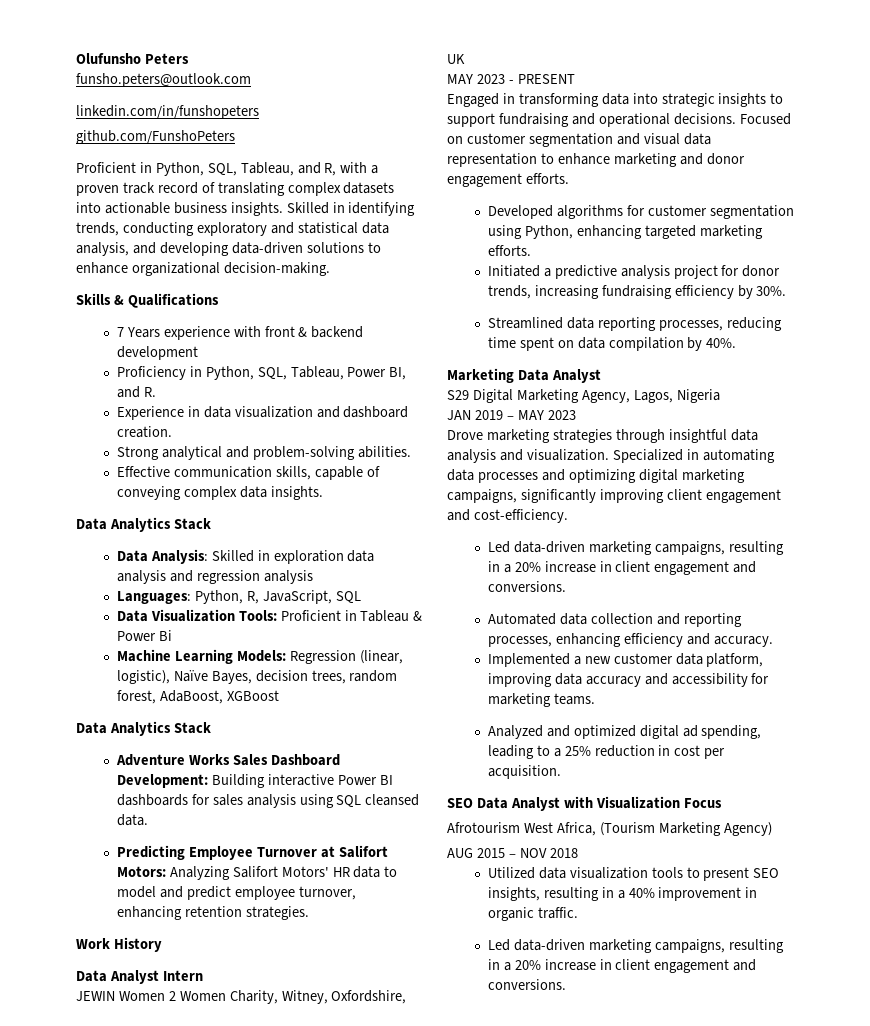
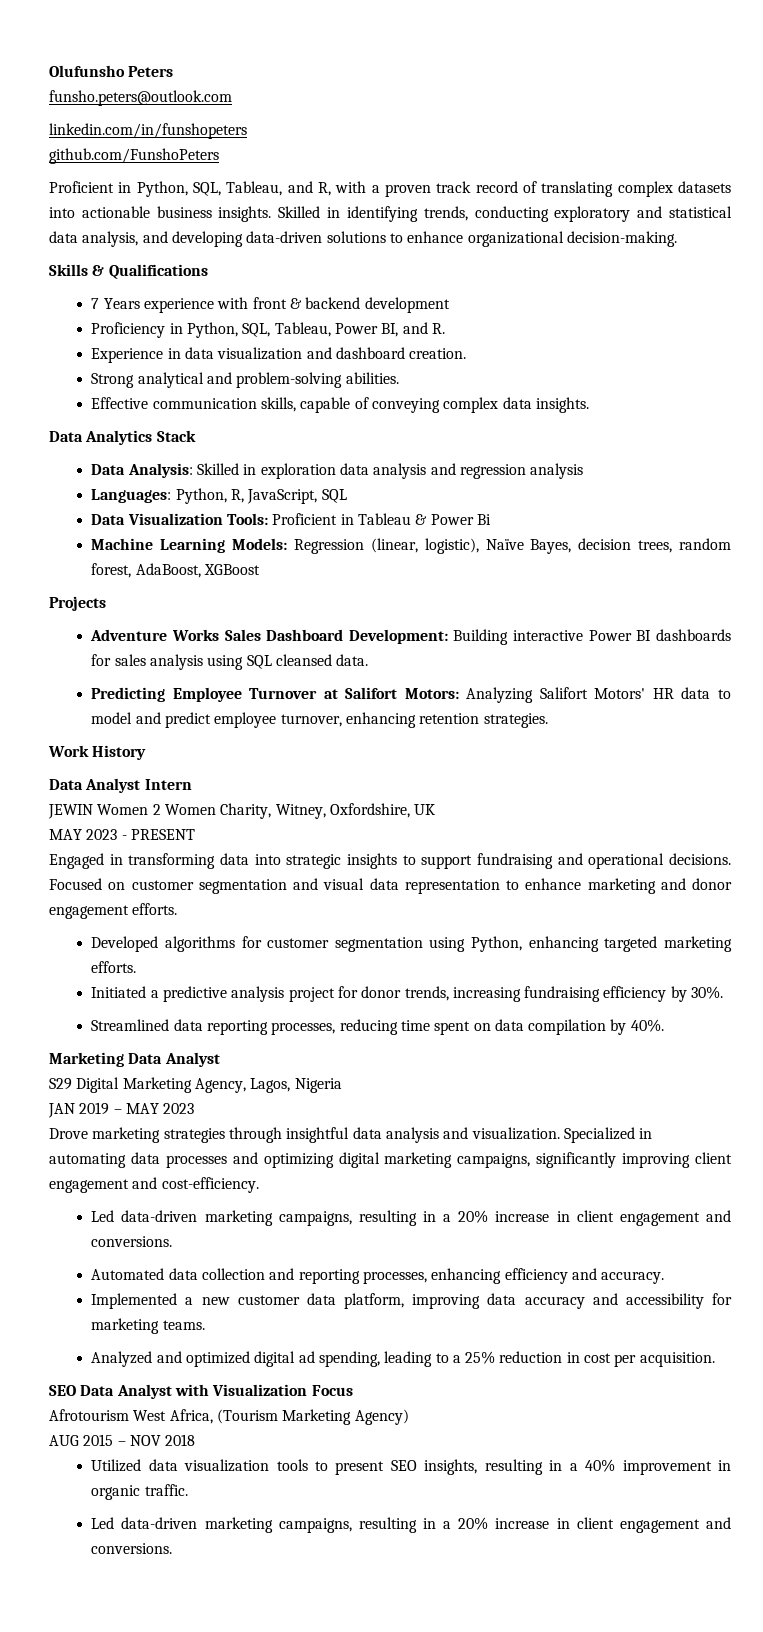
[76,721,211,736] Data Analytics Stack -> [49,596,106,611] Projects

